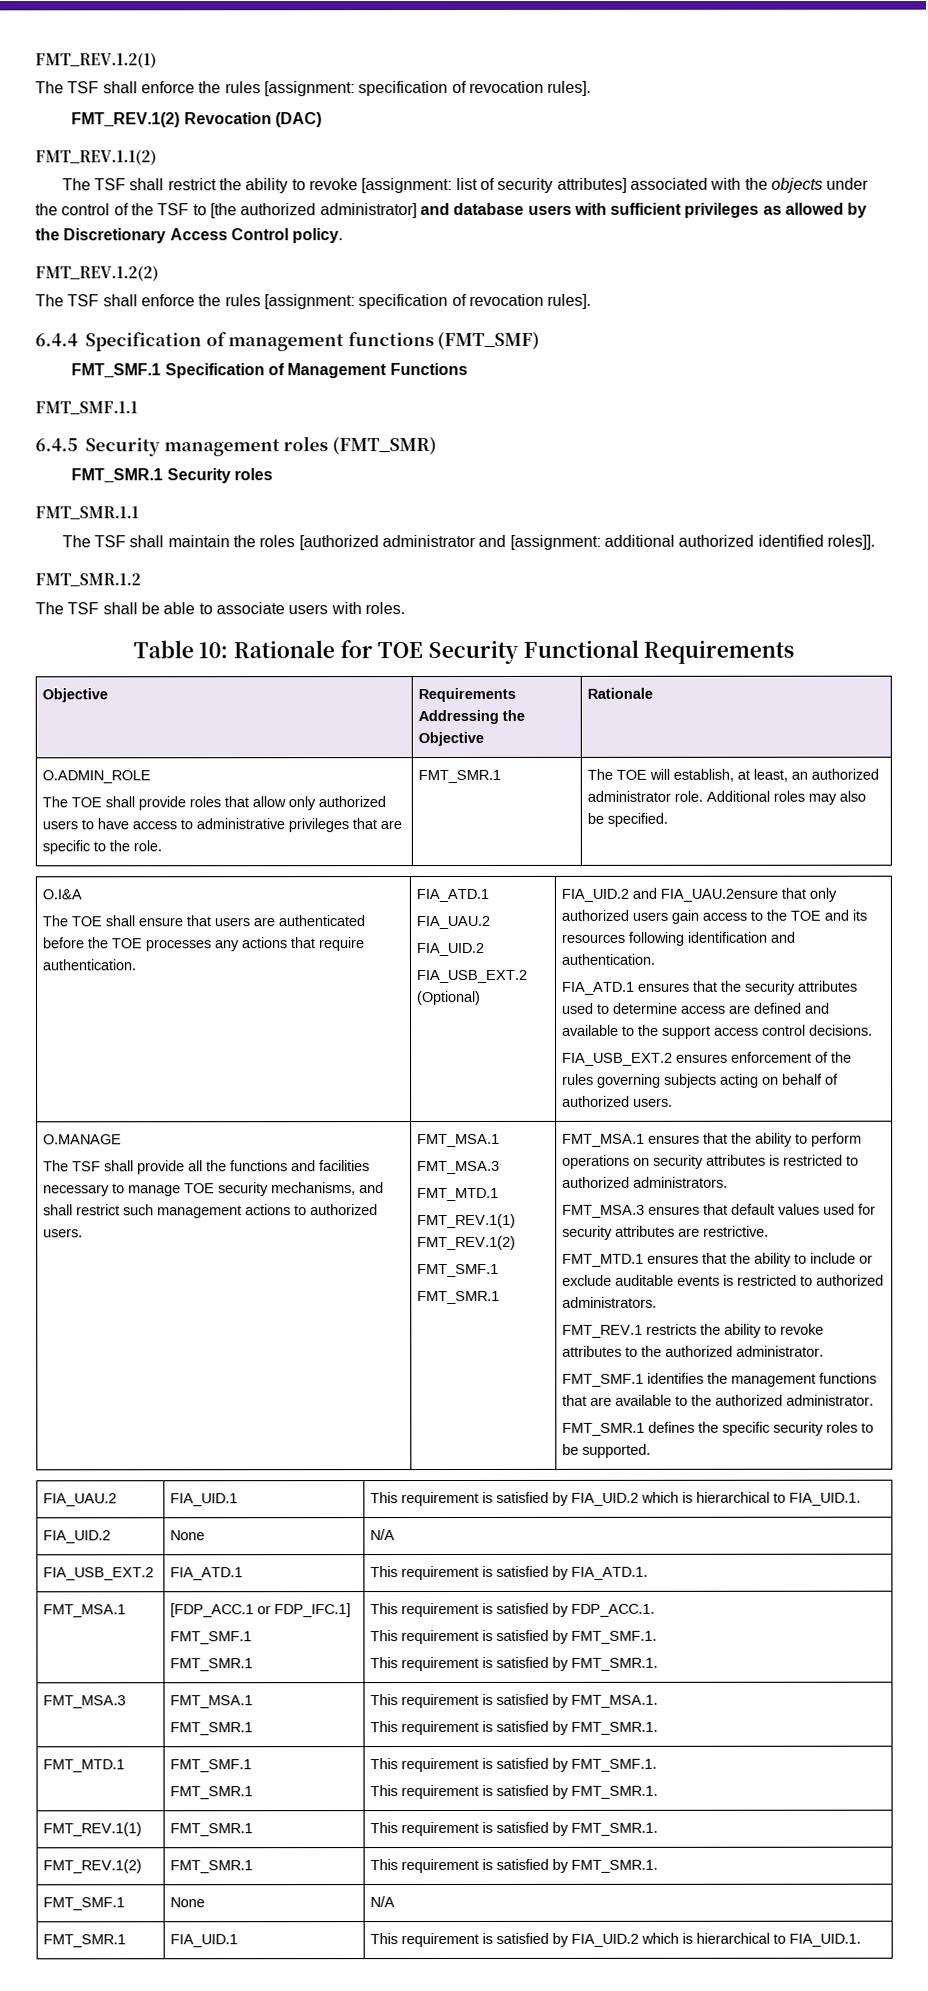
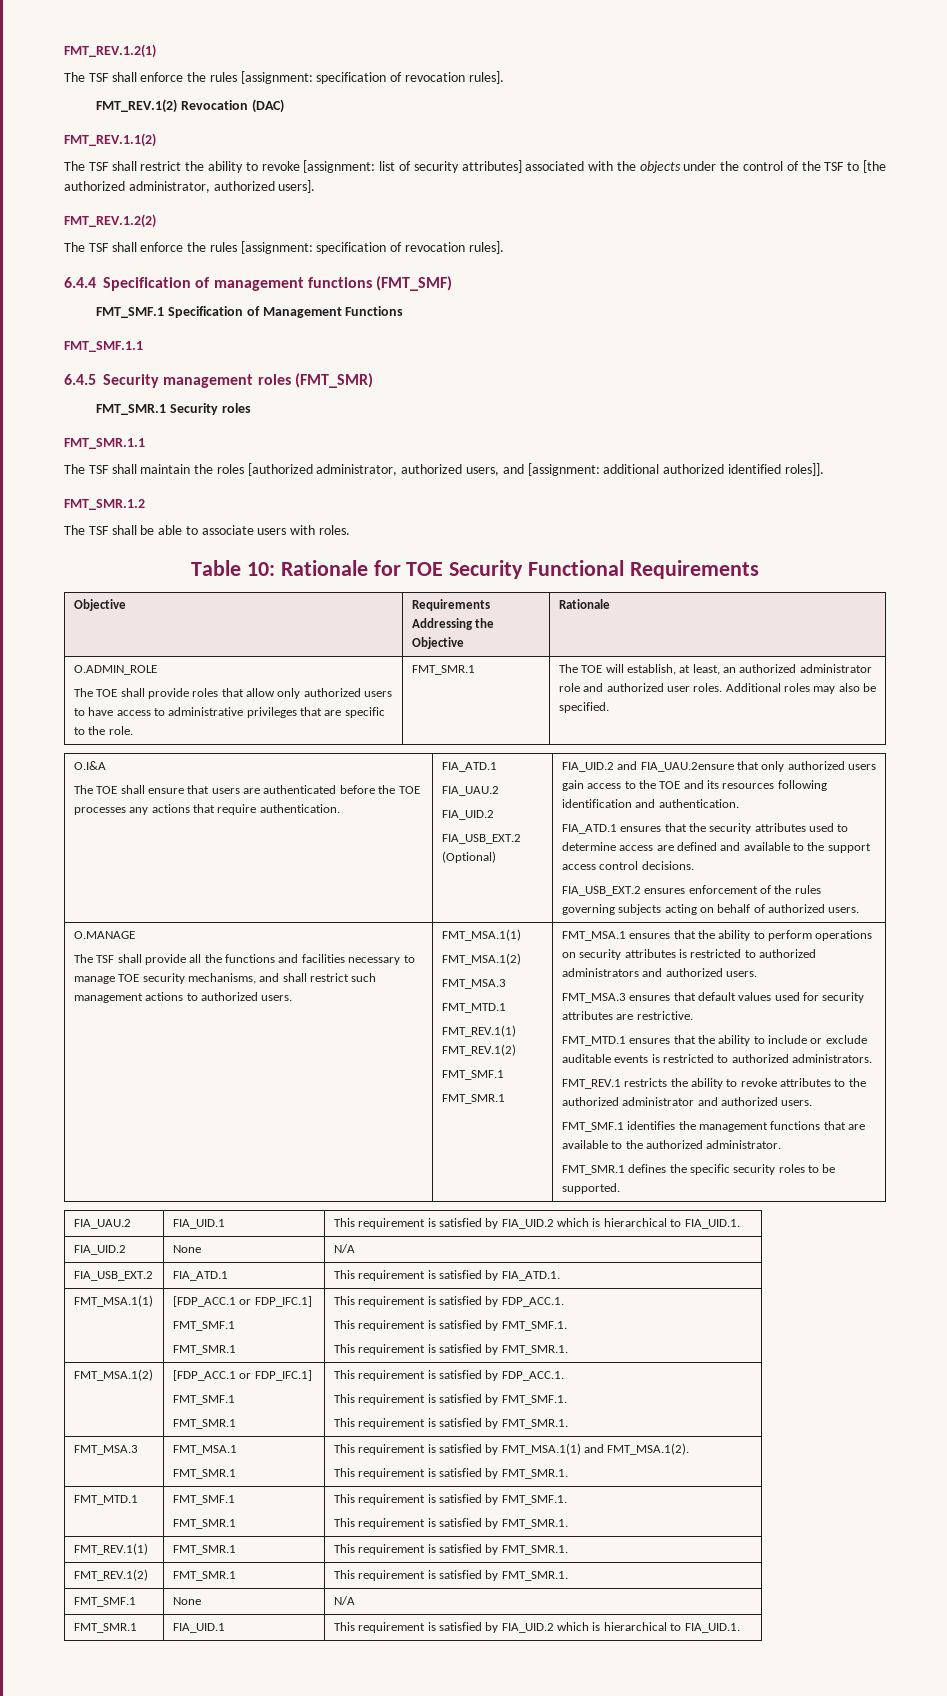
[319,202,868,219] [35,228,344,244] administrator] and database users with sufficient privileges as allowed by the Discretionary Access Control policy. -> [128,180,316,193] administrator, authorized users].
[381,534,476,548] administrator -> [316,464,500,476] administrator, authorized users,
[673,790,703,802] role. -> [558,683,723,692] role and authorized user roles.
[416,1133,500,1148] FMT_MSA.1 -> [441,929,521,941] [441,953,521,965] FMT_MSA.1(1) // FMT_MSA.1(2)
[632,1176,728,1188] administrators. -> [561,968,757,977] administrators and authorized users.
[735,1345,824,1357] administrator. -> [622,1097,813,1106] administrator and authorized users.
[42,1604,126,1618] FMT_MSA.1 -> [73,1295,153,1307] [172,1296,312,1307] [172,1321,235,1331] [172,1345,236,1355] [333,1296,564,1307] [333,1320,567,1331] [333,1344,568,1355] [73,1369,153,1381] FMT_MSA.1(1) | [FDP_ACC.1 or FDP_IFC.1] // FMT_SMF.1 // FMT_SMR.1 | This requirement is satisfied by FDP_ACC.1. // This requirement is satisfied by FMT_SMF.1. // This requirement is satisfied by FMT_SMR.1. // FMT_MSA.1(2)
[570,1694,658,1708] FMT_MSA.1. -> [501,1443,690,1455] FMT_MSA.1(1) and FMT_MSA.1(2).

